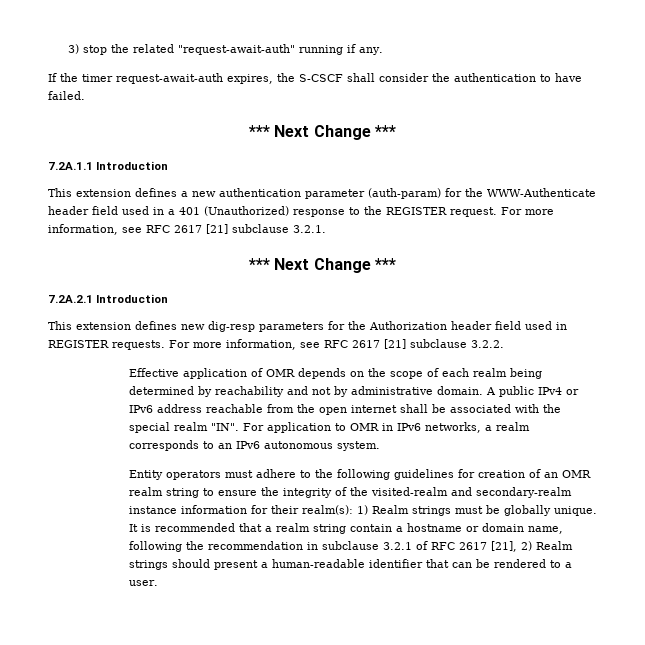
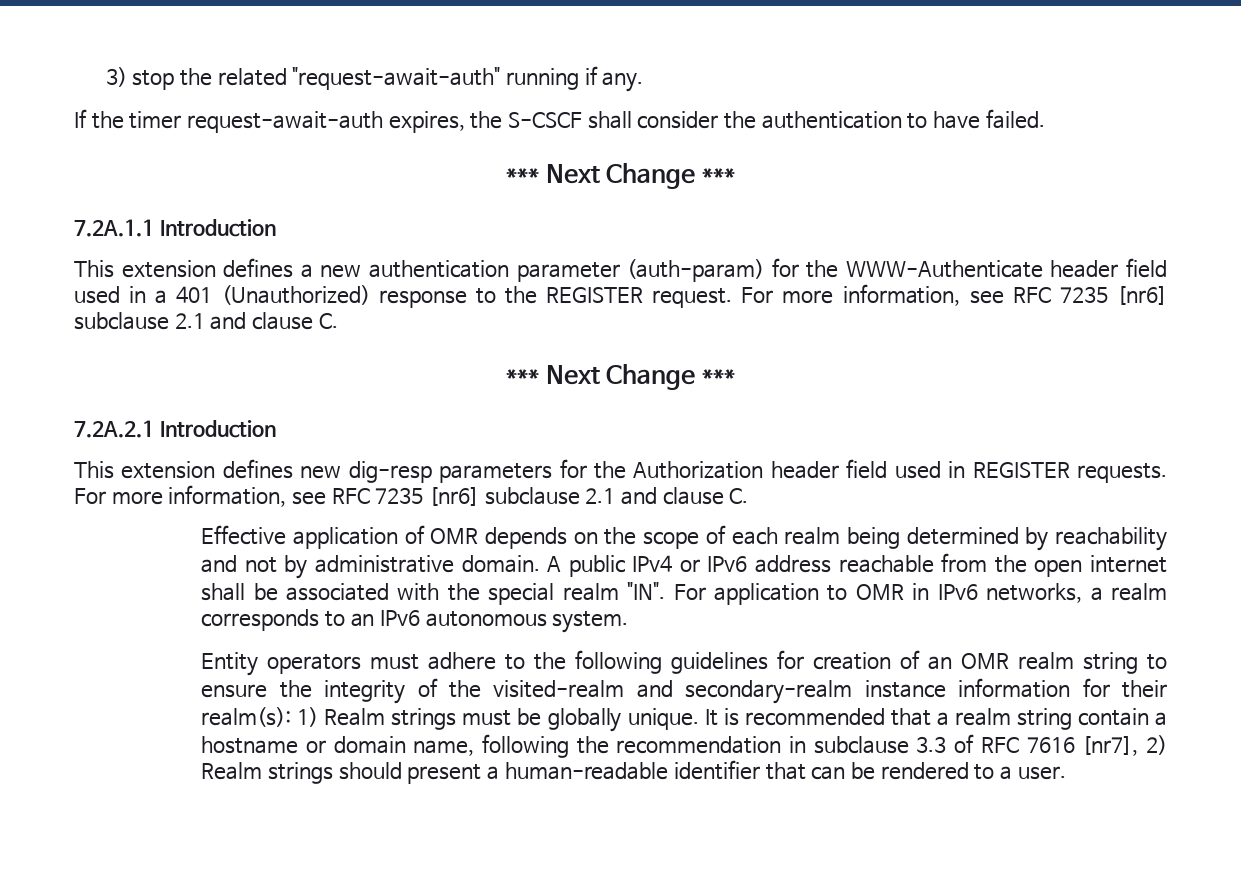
[174,224,326,234] 2617 [21] subclause 3.2.1. -> [1059,286,1167,305] [74,312,338,330] 7235 [nr6] subclause 2.1 and clause C.
[352,339,504,349] 2617 [21] subclause 3.2.2. -> [375,487,749,506] 7235 [nr6] subclause 2.1 and clause C.
[382,542,412,550] 3.2.1 -> [916,736,947,753] 3.3
[458,541,517,552] 2617 [21], -> [1026,736,1139,756] 7616 [nr7],

